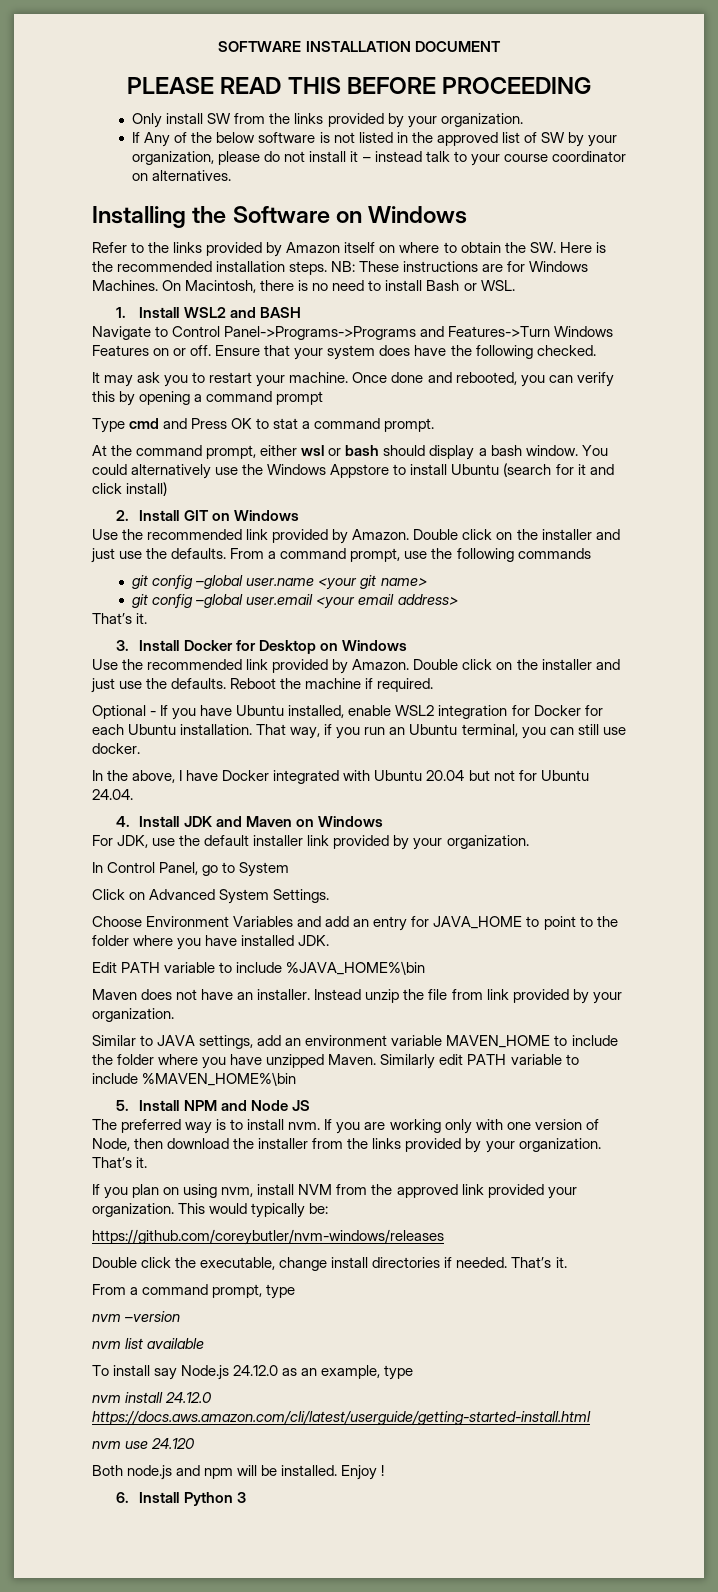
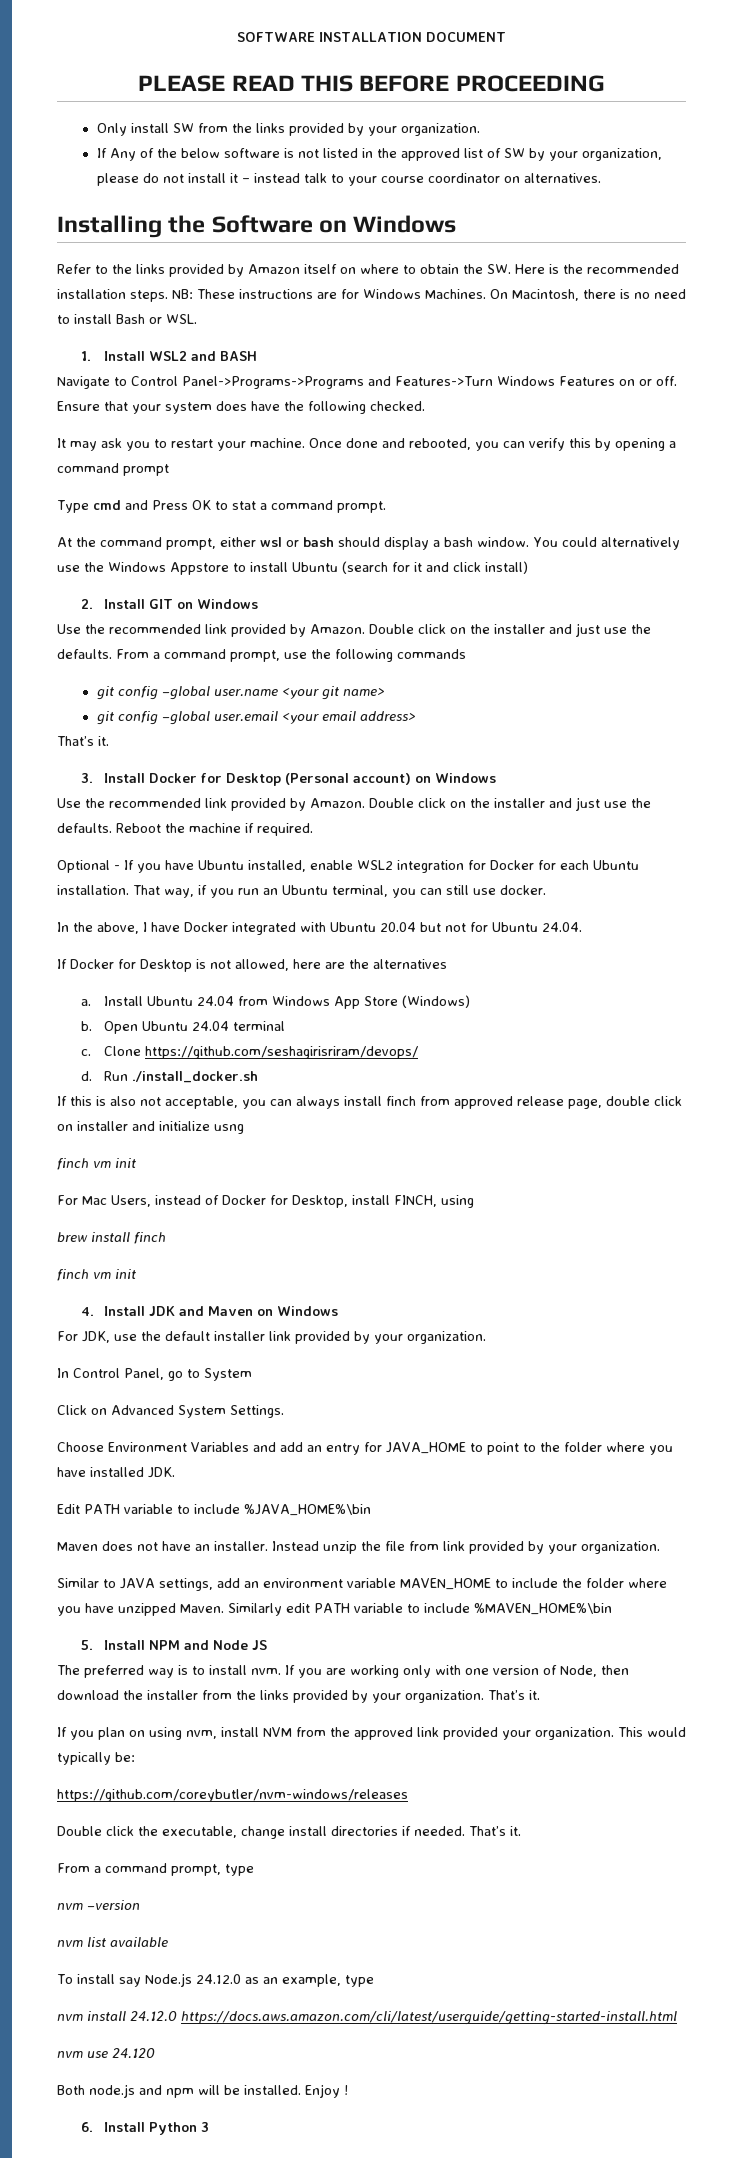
(316, 647) none -> [285,773,412,785] (Personal account)
(133, 794) none -> [57,959,447,972] [80,995,471,1009] [80,1021,286,1034] [80,1046,419,1059] [80,1071,259,1083] [57,1096,682,1109] [57,1121,244,1134] [57,1158,136,1170] [57,1195,474,1208] [57,1232,166,1244] [57,1269,136,1281] // If Docker for Desktop is not allowed, here are the alternatives // a. Install Ubuntu 24.04 from Windows App Store (Windows) // b. Open Ubuntu 24.04 terminal // c. Clone https://github.com/seshagirisriram/devops/ // d. Run ./install_docker.sh // If this is also not acceptable, you can always install finch from approved release page, double click on installer and initialize usng // finch vm init // For Mac Users, instead of Docker for Desktop, install FINCH, using // brew install finch // finch vm init

